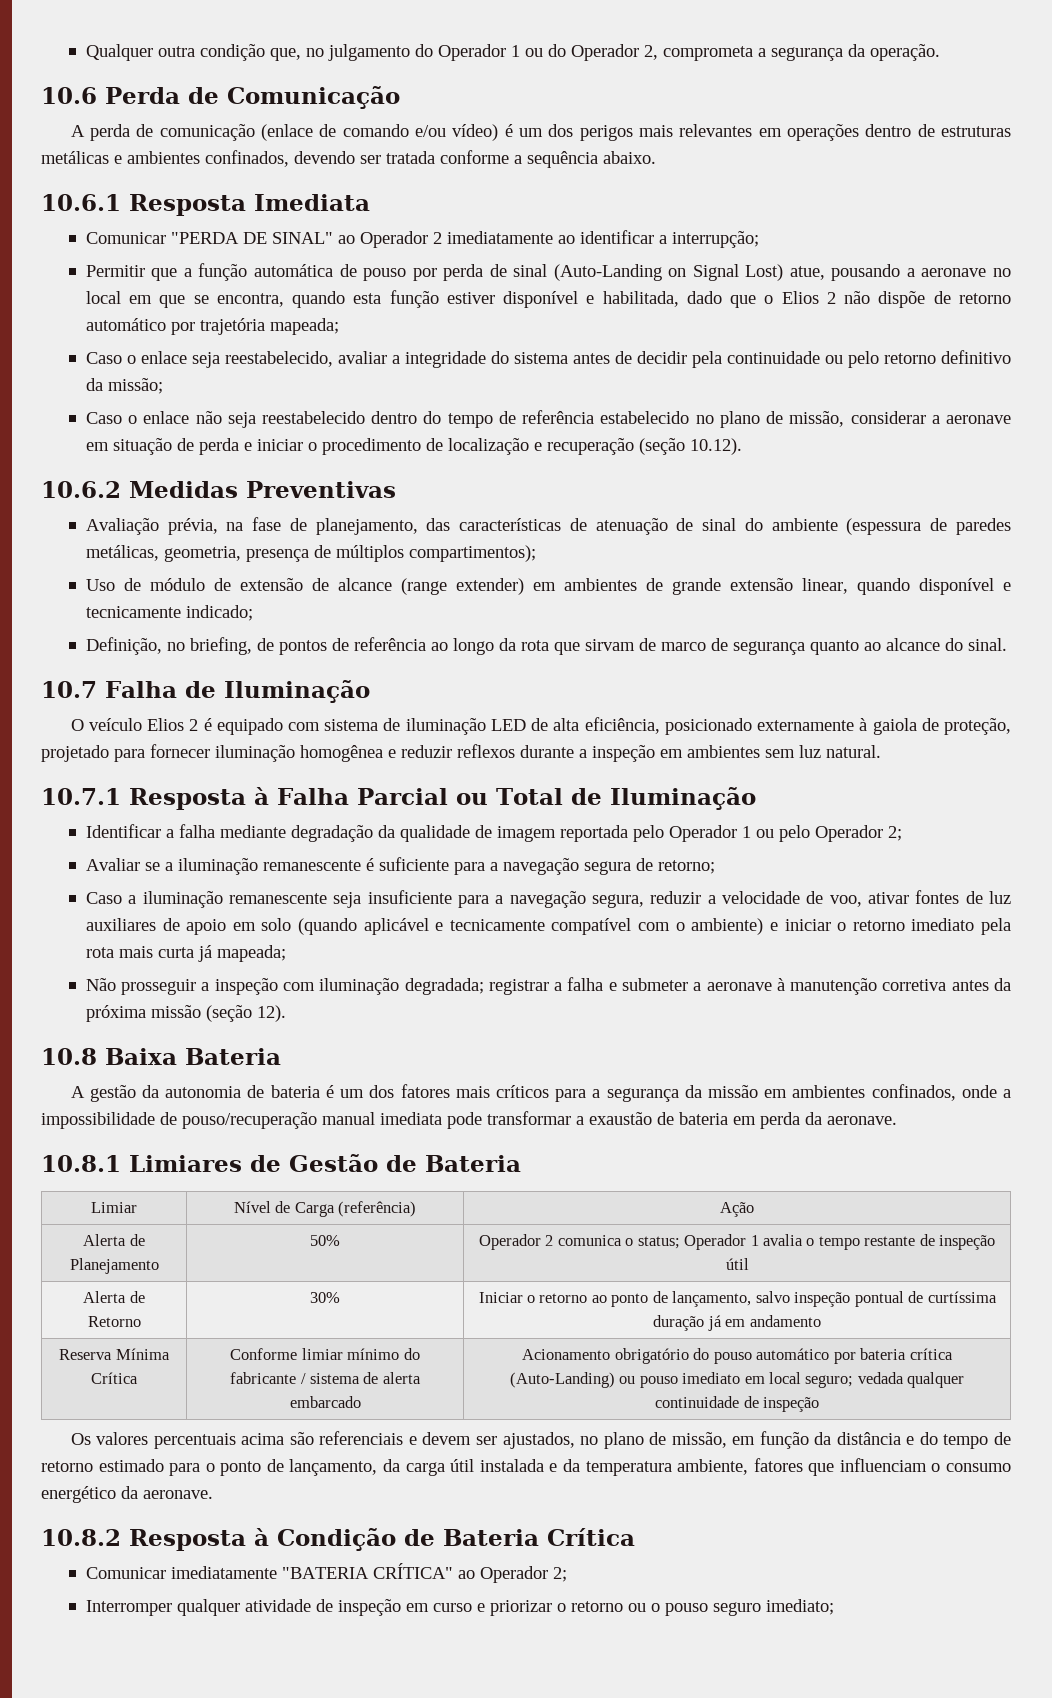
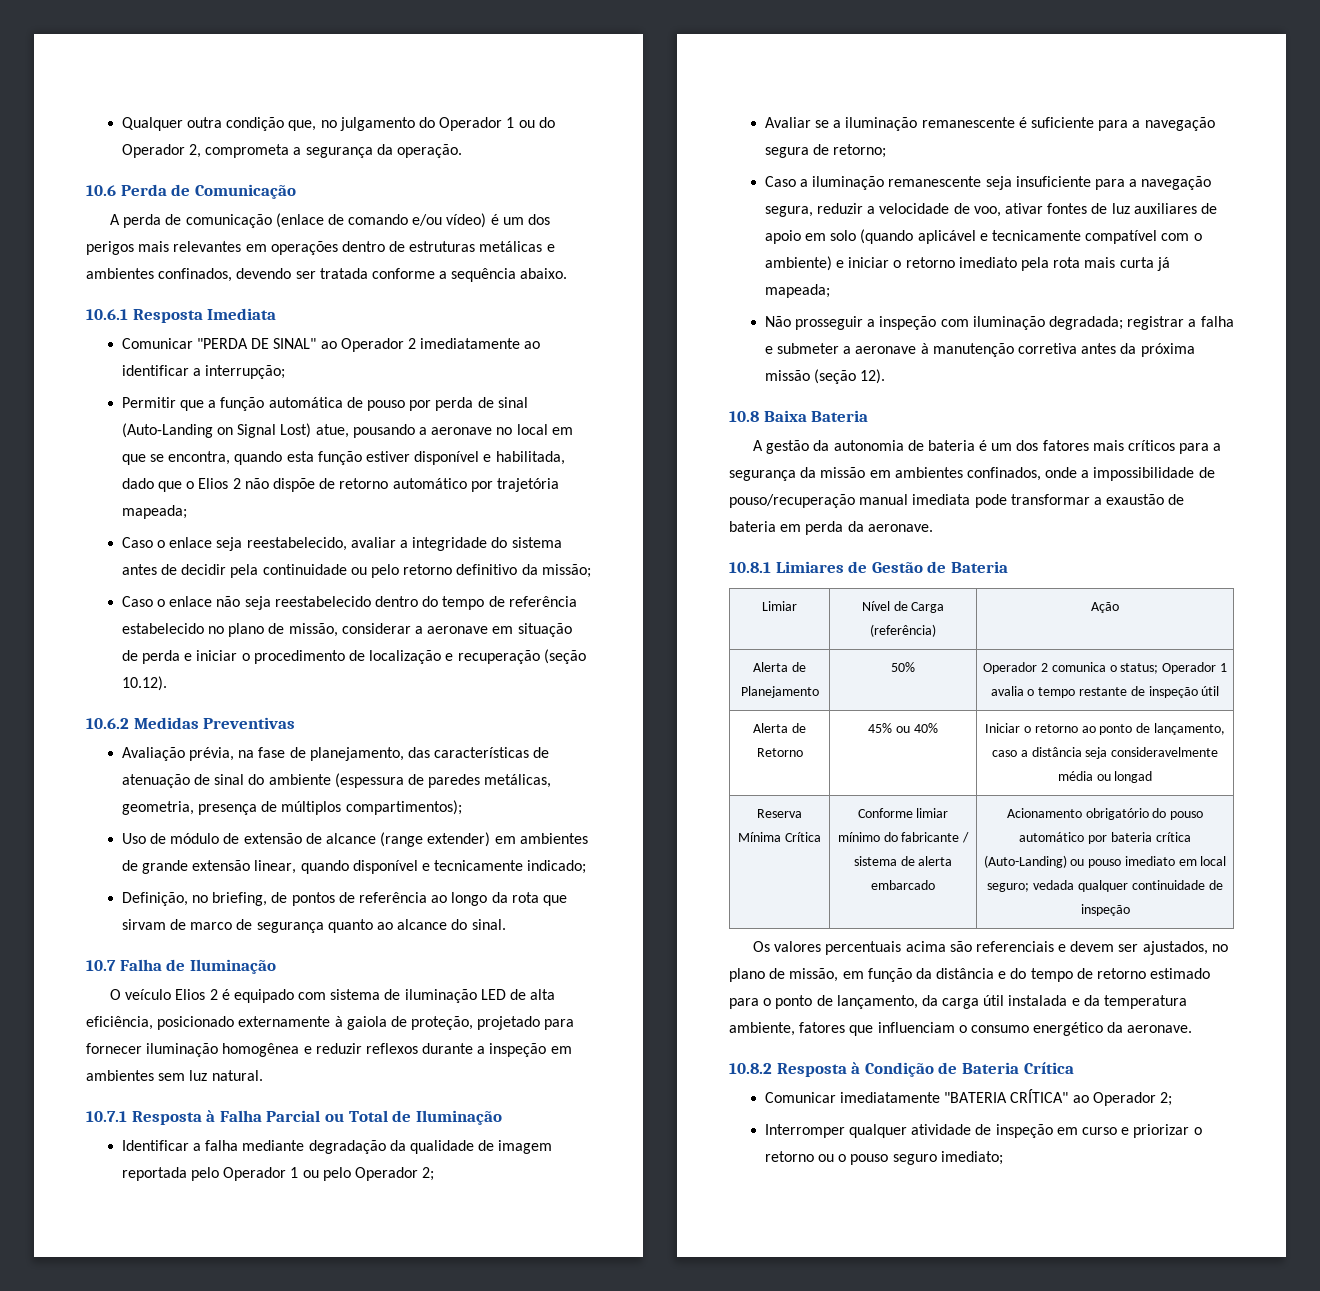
[310,1292,340,1303] 30% -> [868,723,938,733] 45% ou 40%
[755,1291,997,1307] [653,1315,821,1331] salvo inspeção pontual de curtíssima duração já em andamento -> [991,747,1219,759] [1057,771,1153,783] caso a distância seja consideravelmente média ou longad

